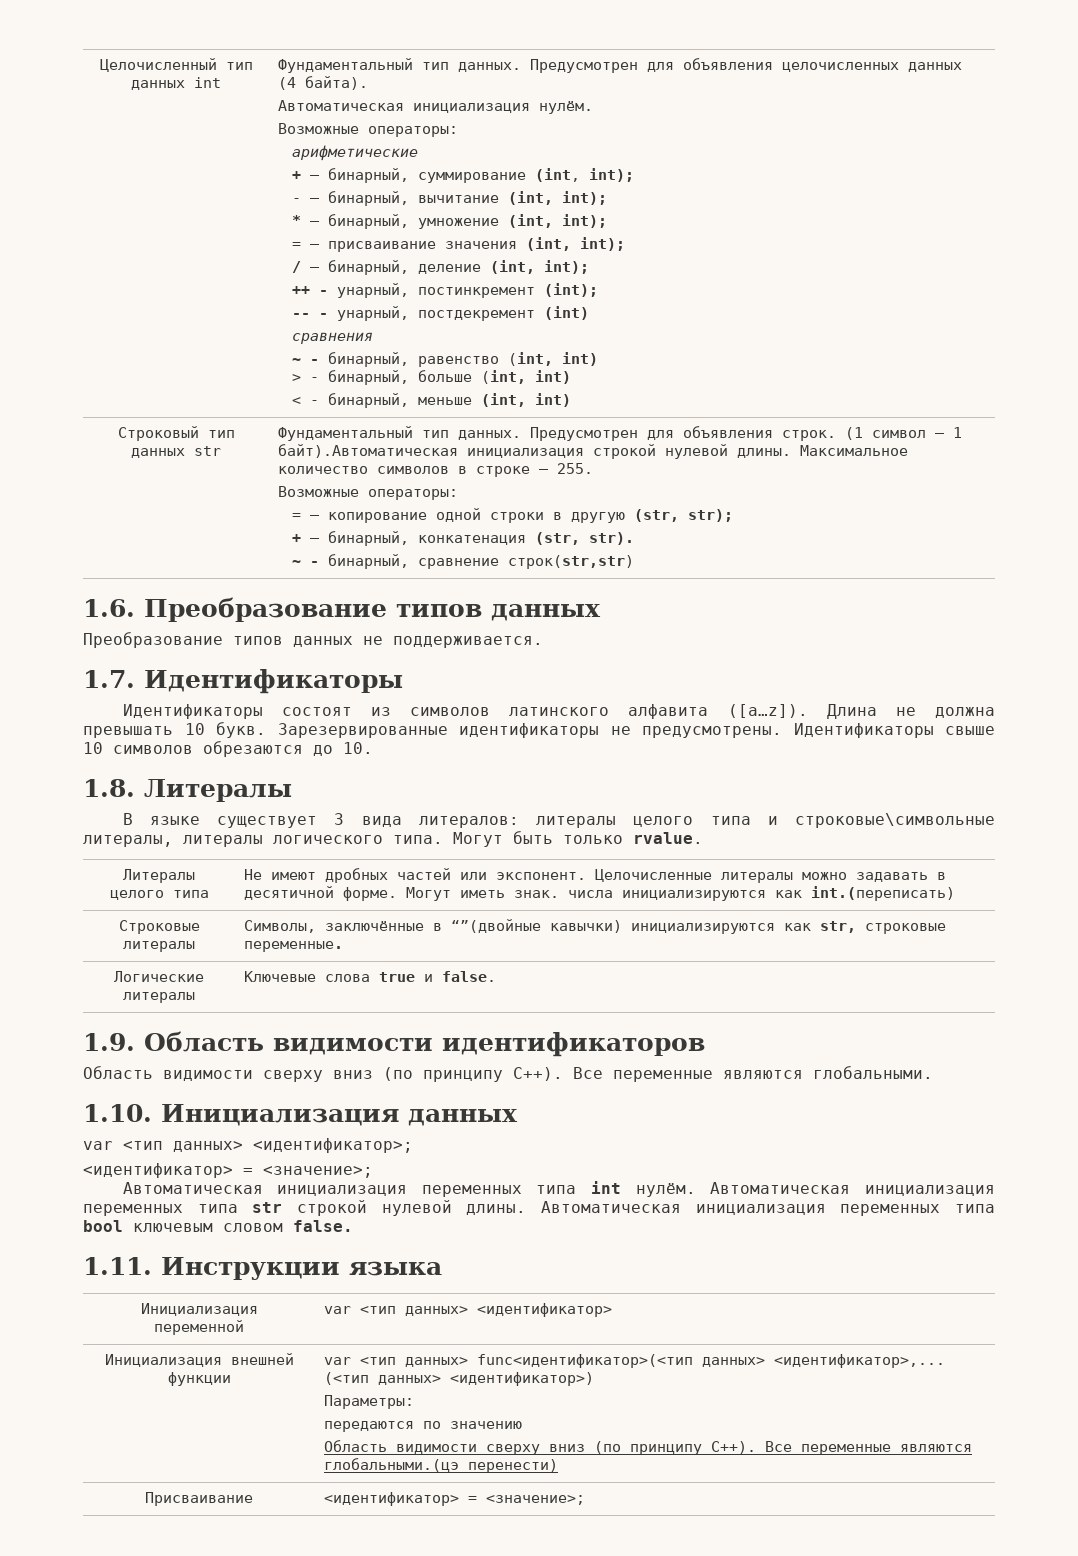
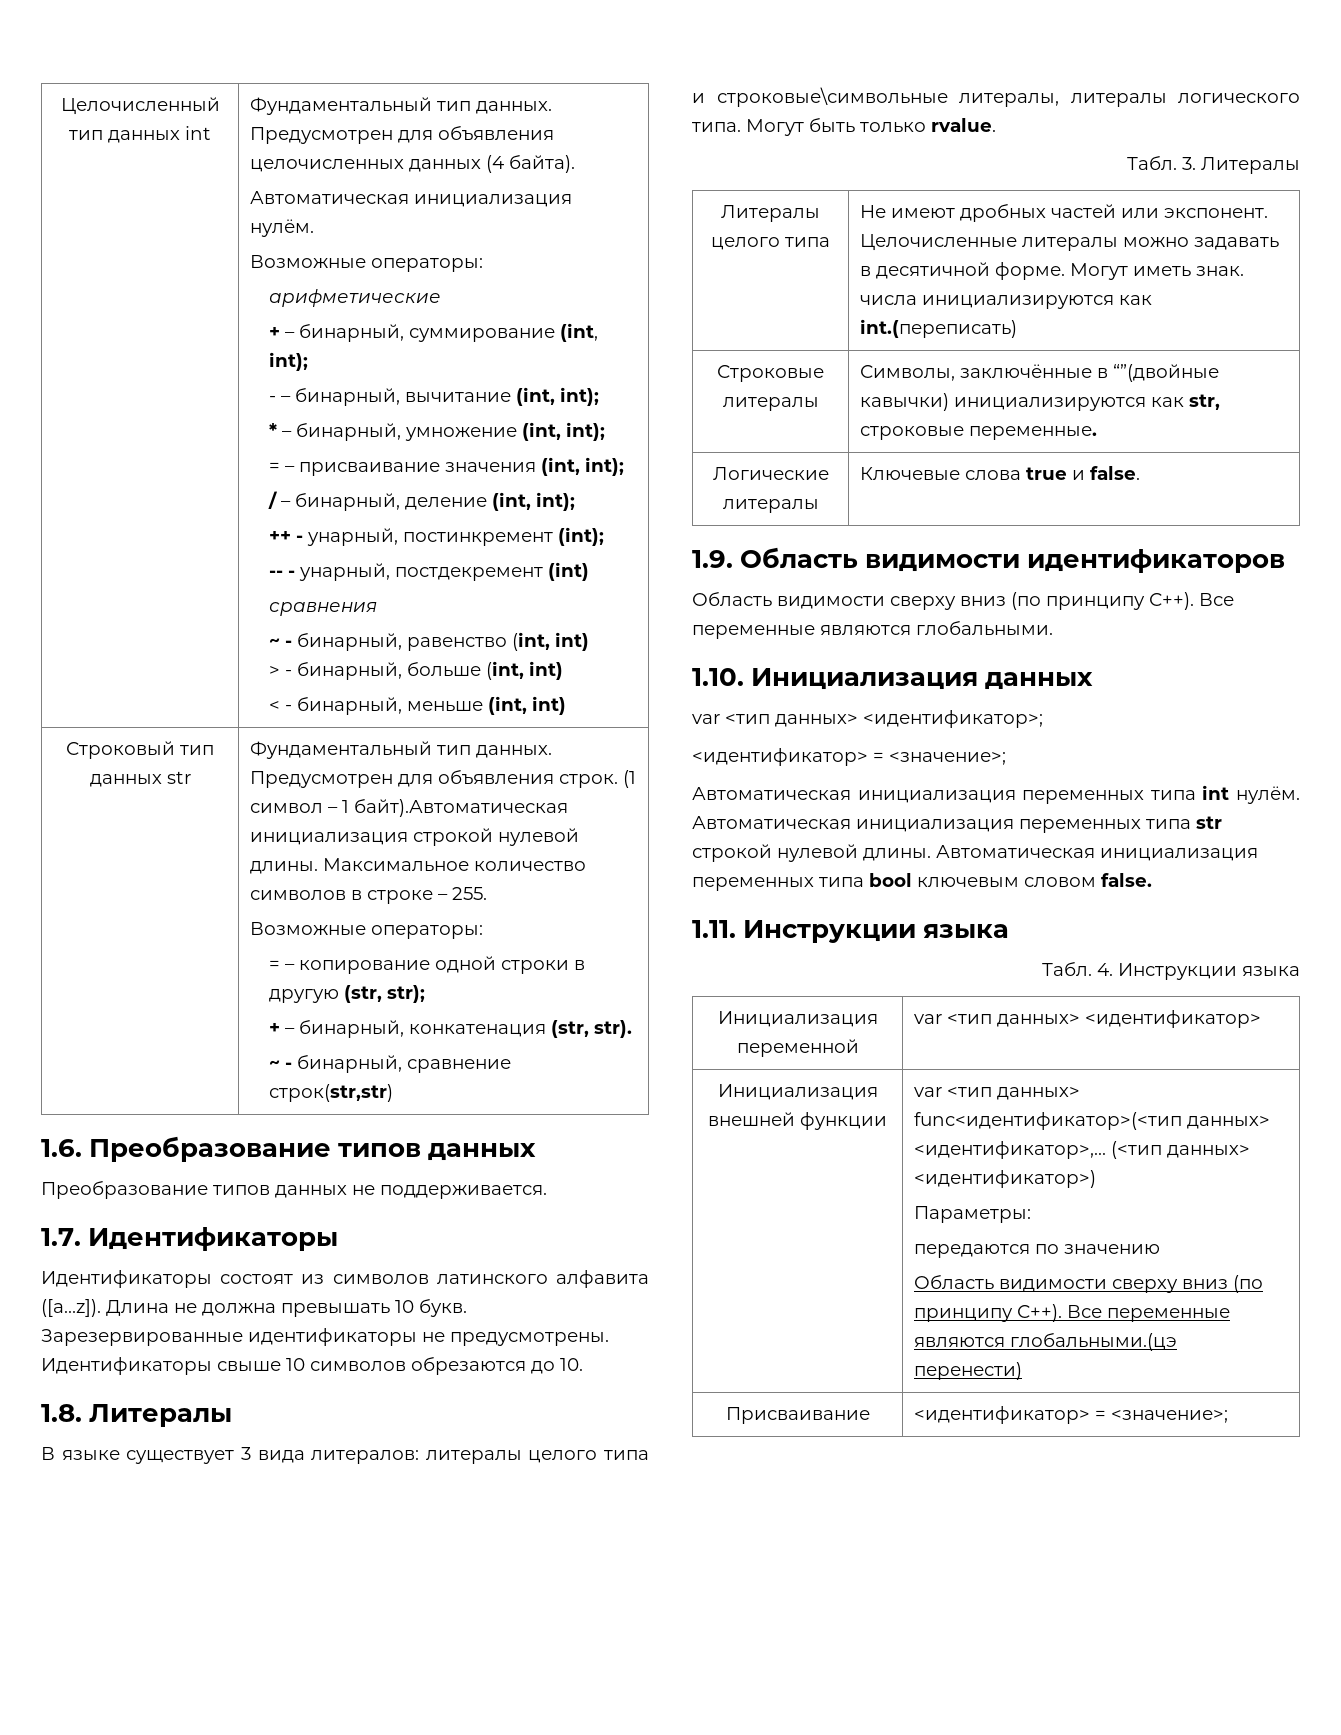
(703, 838) none -> [1127,156,1300,174] // Табл. 3. Литералы
(442, 1268) none -> [1042,962,1300,980] // Табл. 4. Инструкции языка

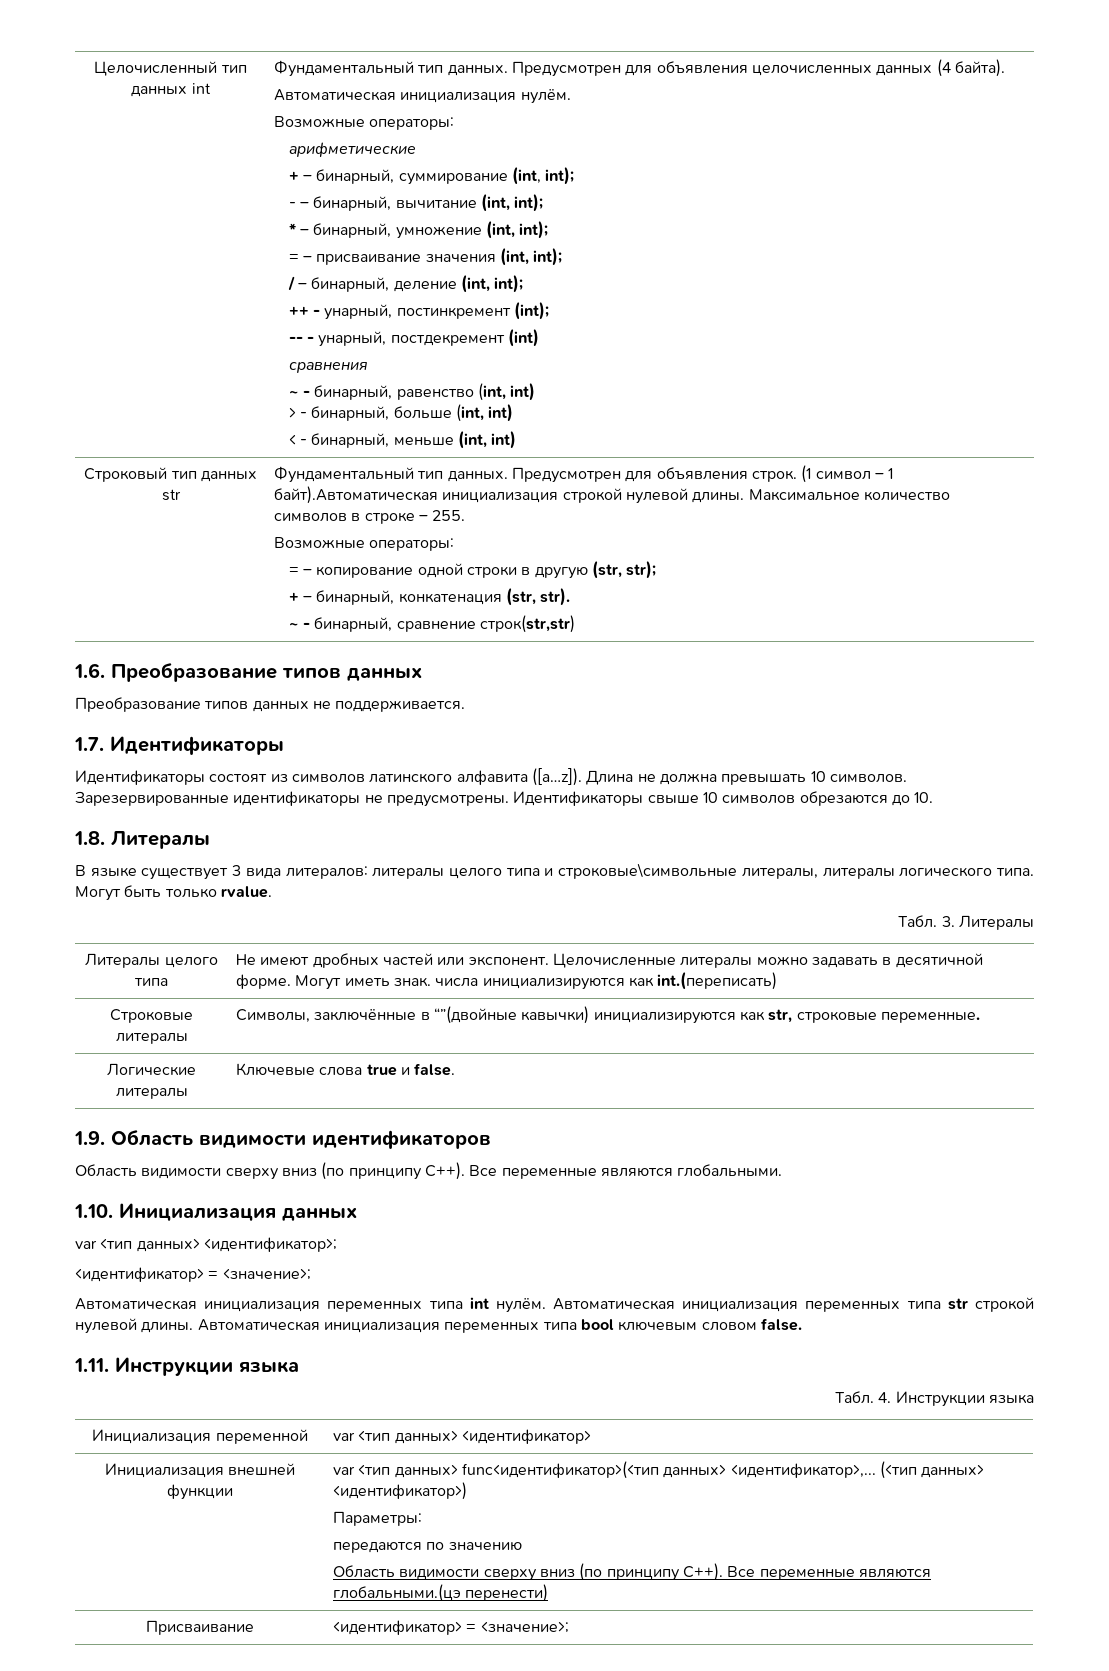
[419,1299,467,1317] букв. -> [829,774,907,783] символов.

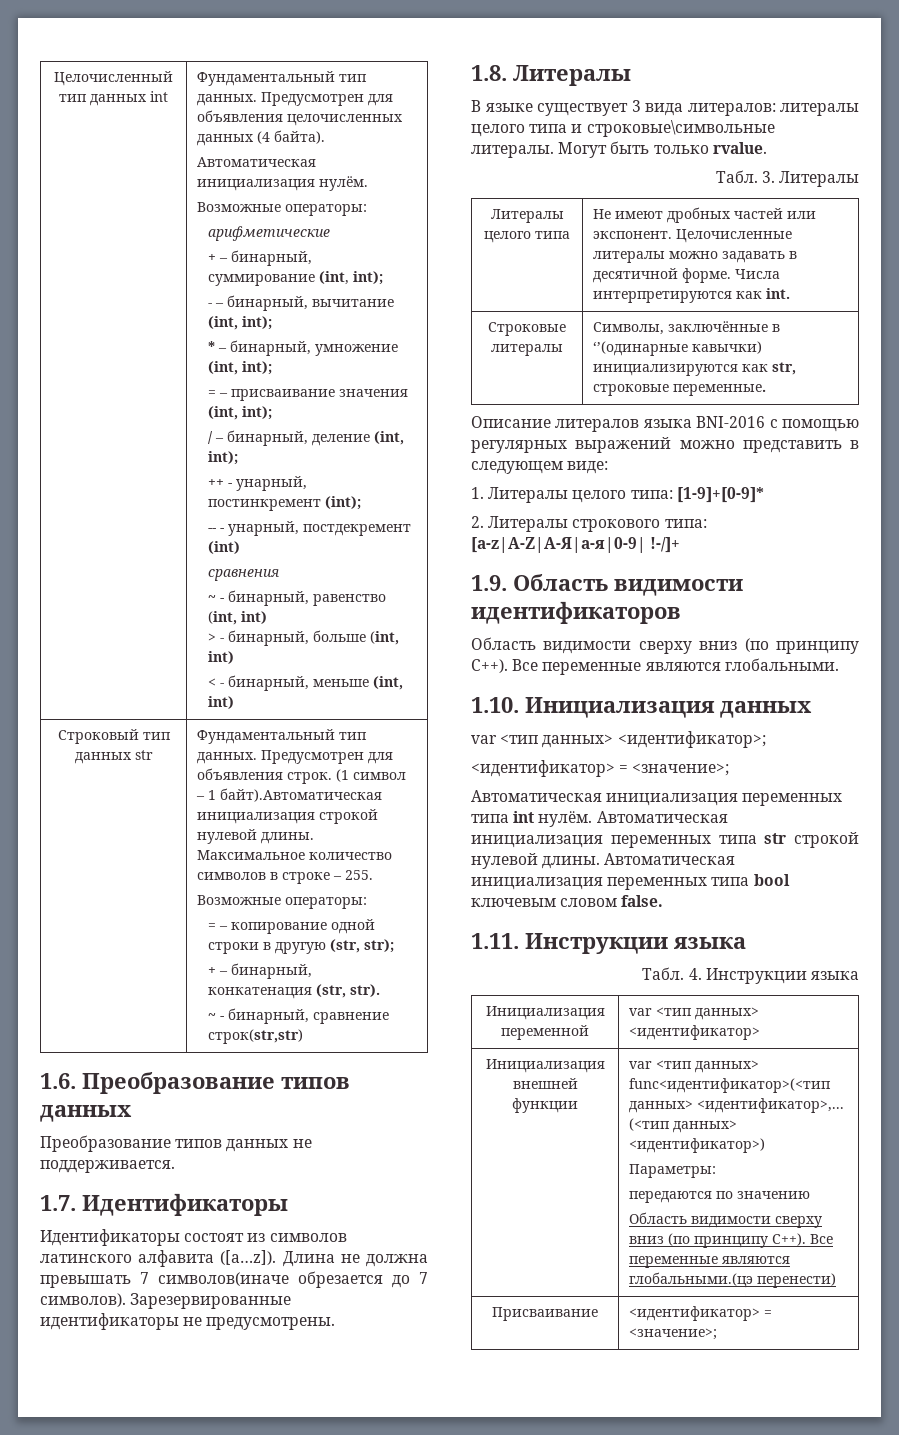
[810,771,907,783] [75,791,934,807] 10 символов. Зарезервированные идентификаторы не предусмотрены. Идентификаторы свыше 10 символов обрезаются до 10. -> [140,1271,428,1288] [40,1293,292,1309] [40,1313,336,1330] 7 символов(иначе обрезается до 7 символов). Зарезервированные идентификаторы не предусмотрены.
[740,867,1034,879] литералы, литералы логического типа. -> [471,145,554,158] литералы.
[295,972,778,990] Могут иметь знак. числа инициализируются как int.(переписать) -> [735,269,781,279] [593,288,791,303] Числа интерпретируются как int.
[433,1006,517,1024] “”(двойные -> [593,341,689,356] ‘’(одинарные
[107,1063,196,1076] [114,1088,188,1099] [235,1063,456,1076] // Логические литералы | Ключевые слова true и false. -> [471,416,859,432] [471,437,859,453] [471,461,609,474] [471,487,764,503] [471,516,707,532] [471,537,681,553] // Описание литералов языка BNI-2016 с помощью регулярных выражений можно представить в следующем виде: // 1. Литералы целого типа: [1-9]+[0-9]* // 2. Литералы строкового типа: [a-z|A-Z|А-Я|а-я|0-9| !-/]+

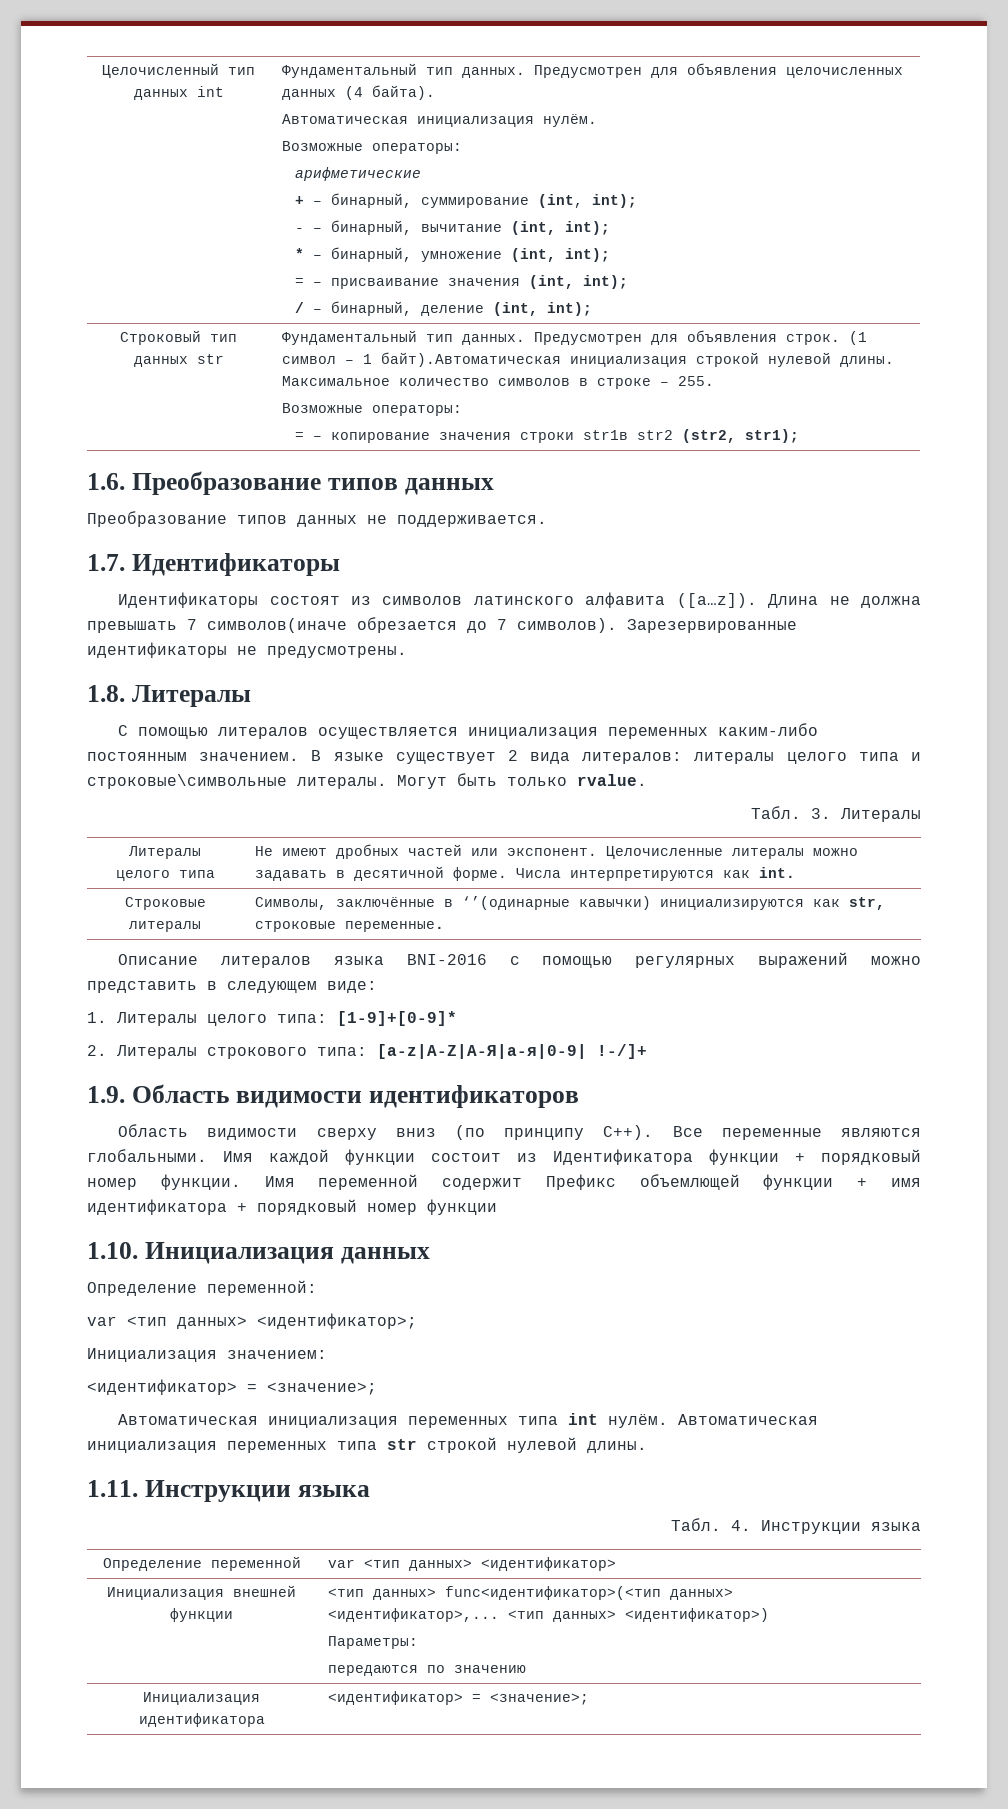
[208,476,308,491] [208,496,362,511] [208,521,412,536] [208,541,241,554] [208,569,280,581] [208,590,387,606] [208,611,268,625] [208,630,400,646] [208,651,235,664] [208,675,404,691] [208,696,235,709] // ++ - унарный, постинкремент (int); // -- - унарный, постдекремент (int) // сравнения // ~ - бинарный, равенство (int, int) // > - бинарный, больше (int, int) // < - бинарный, меньше (int, int) -> (593, 309) none
[331,919,376,934] [208,939,395,954] [208,963,313,979] [208,984,381,999] [208,1008,390,1024] [208,1029,304,1044] одной строки в другую (str, str); // + – бинарный, конкатенация (str, str). // ~ - бинарный, сравнение строк(str,str) -> [439,429,800,443] значения строки str1в str2 (str2, str1);
(631, 75) none -> [118,723,819,739] [87,752,300,761] С помощью литералов осуществляется инициализация переменных каким-либо постоянным значением.
[631,100,641,112] 3 -> [507,750,518,761] 2
(839, 664) none -> [223,1149,921,1165] [87,1174,922,1190] [87,1199,497,1215] Имя каждой функции состоит из Идентификатора функции + порядковый номер функции. Имя переменной содержит Префикс объемлющей функции + имя идентификатора + порядковый номер функции
(812, 709) none -> [87,1280,317,1296] // Определение переменной:
(766, 739) none -> [87,1348,327,1362] // Инициализация значением:
[604,853,736,865] [471,874,790,890] [471,895,664,907] Автоматическая инициализация переменных типа bool ключевым словом false. -> (647, 1447) none
[485,1006,605,1020] Инициализация -> [102,1558,202,1571] Определение
[629,1061,653,1069] var -> (233, 1615) none
[629,1118,671,1131] (<тип -> [507,1610,544,1619] <тип
[629,1212,823,1228] [629,1233,834,1248] [629,1256,791,1268] [629,1272,837,1288] [492,1307,598,1321] // Область видимости сверху вниз (по принципу С++). Все переменные являются глобальными.(цэ перенести) // Присваивание -> [143,1692,260,1705] [138,1713,265,1727] // Инициализация идентификатора

